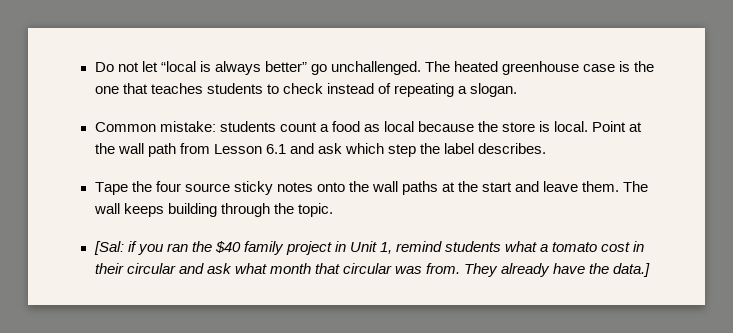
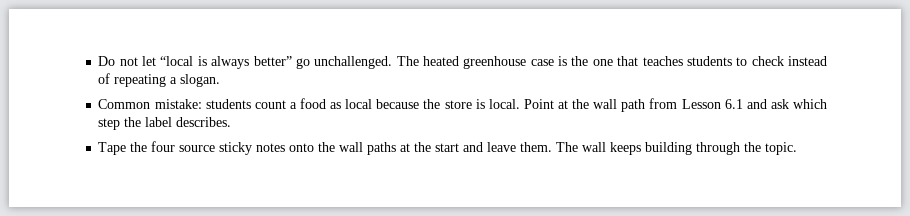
[93,241,645,255] [94,263,651,277] // [Sal: if you ran the $40 family project in Unit 1, remind students what a tomato cost in their circular and ask what month that circular was from. They already have the data.] -> (798, 148) none

